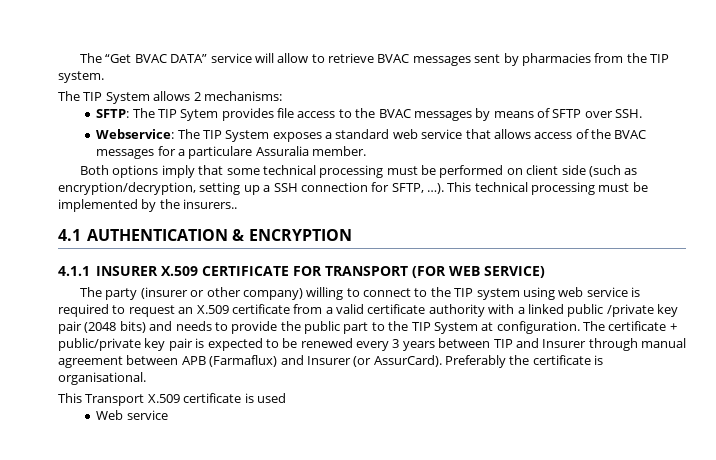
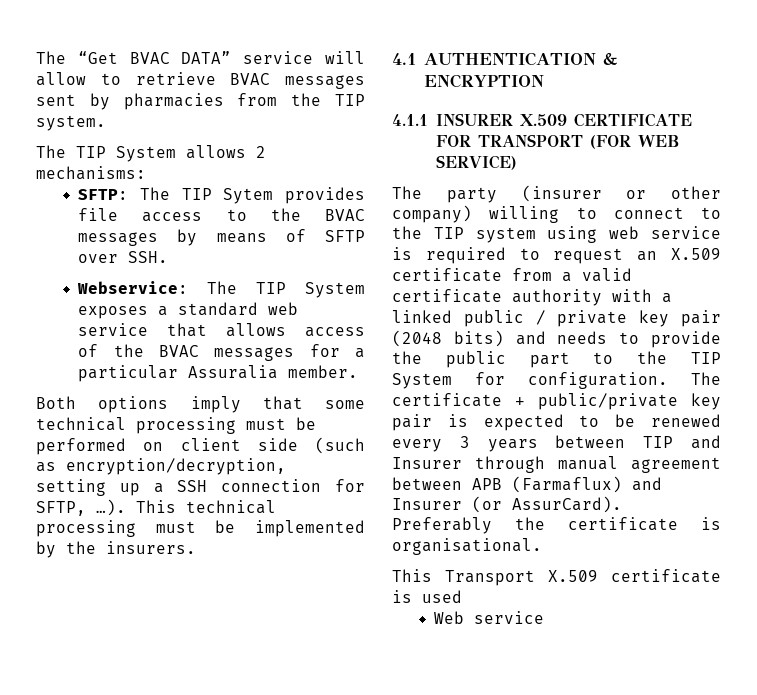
[188,146,253,159] particulare -> [78,365,179,382] particular
[183,199,238,209] insurers.. -> [106,541,196,554] insurers.
[606,304,654,317] /private -> [535,310,628,327] / private
[481,322,494,331] at -> [475,372,505,385] for

